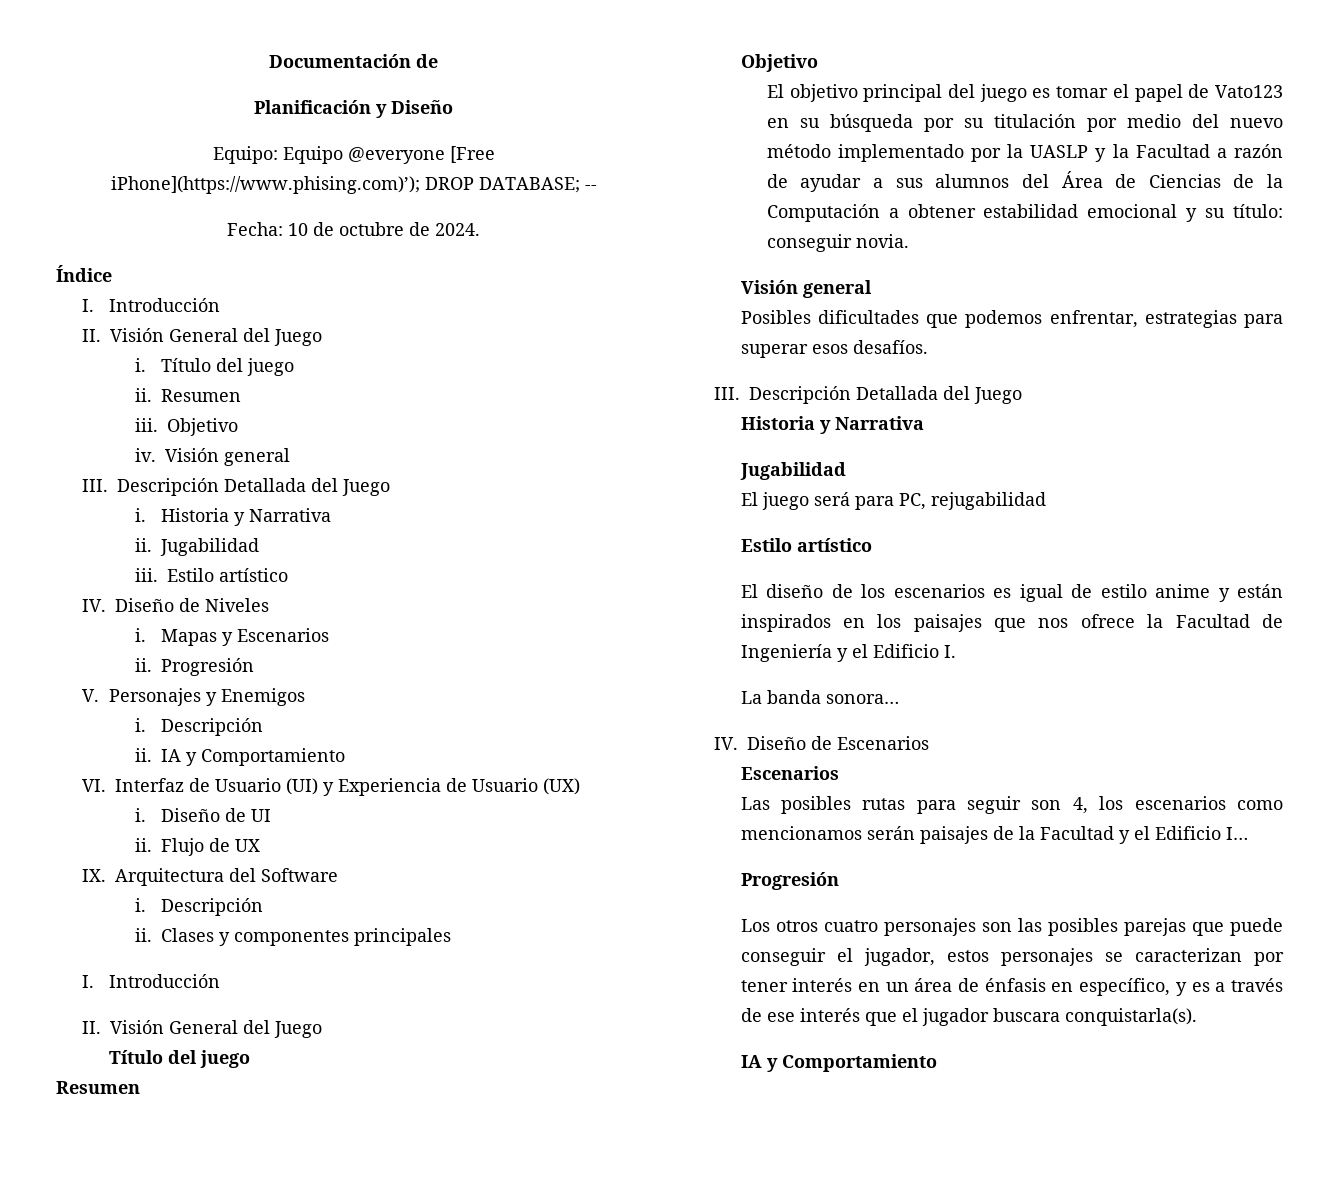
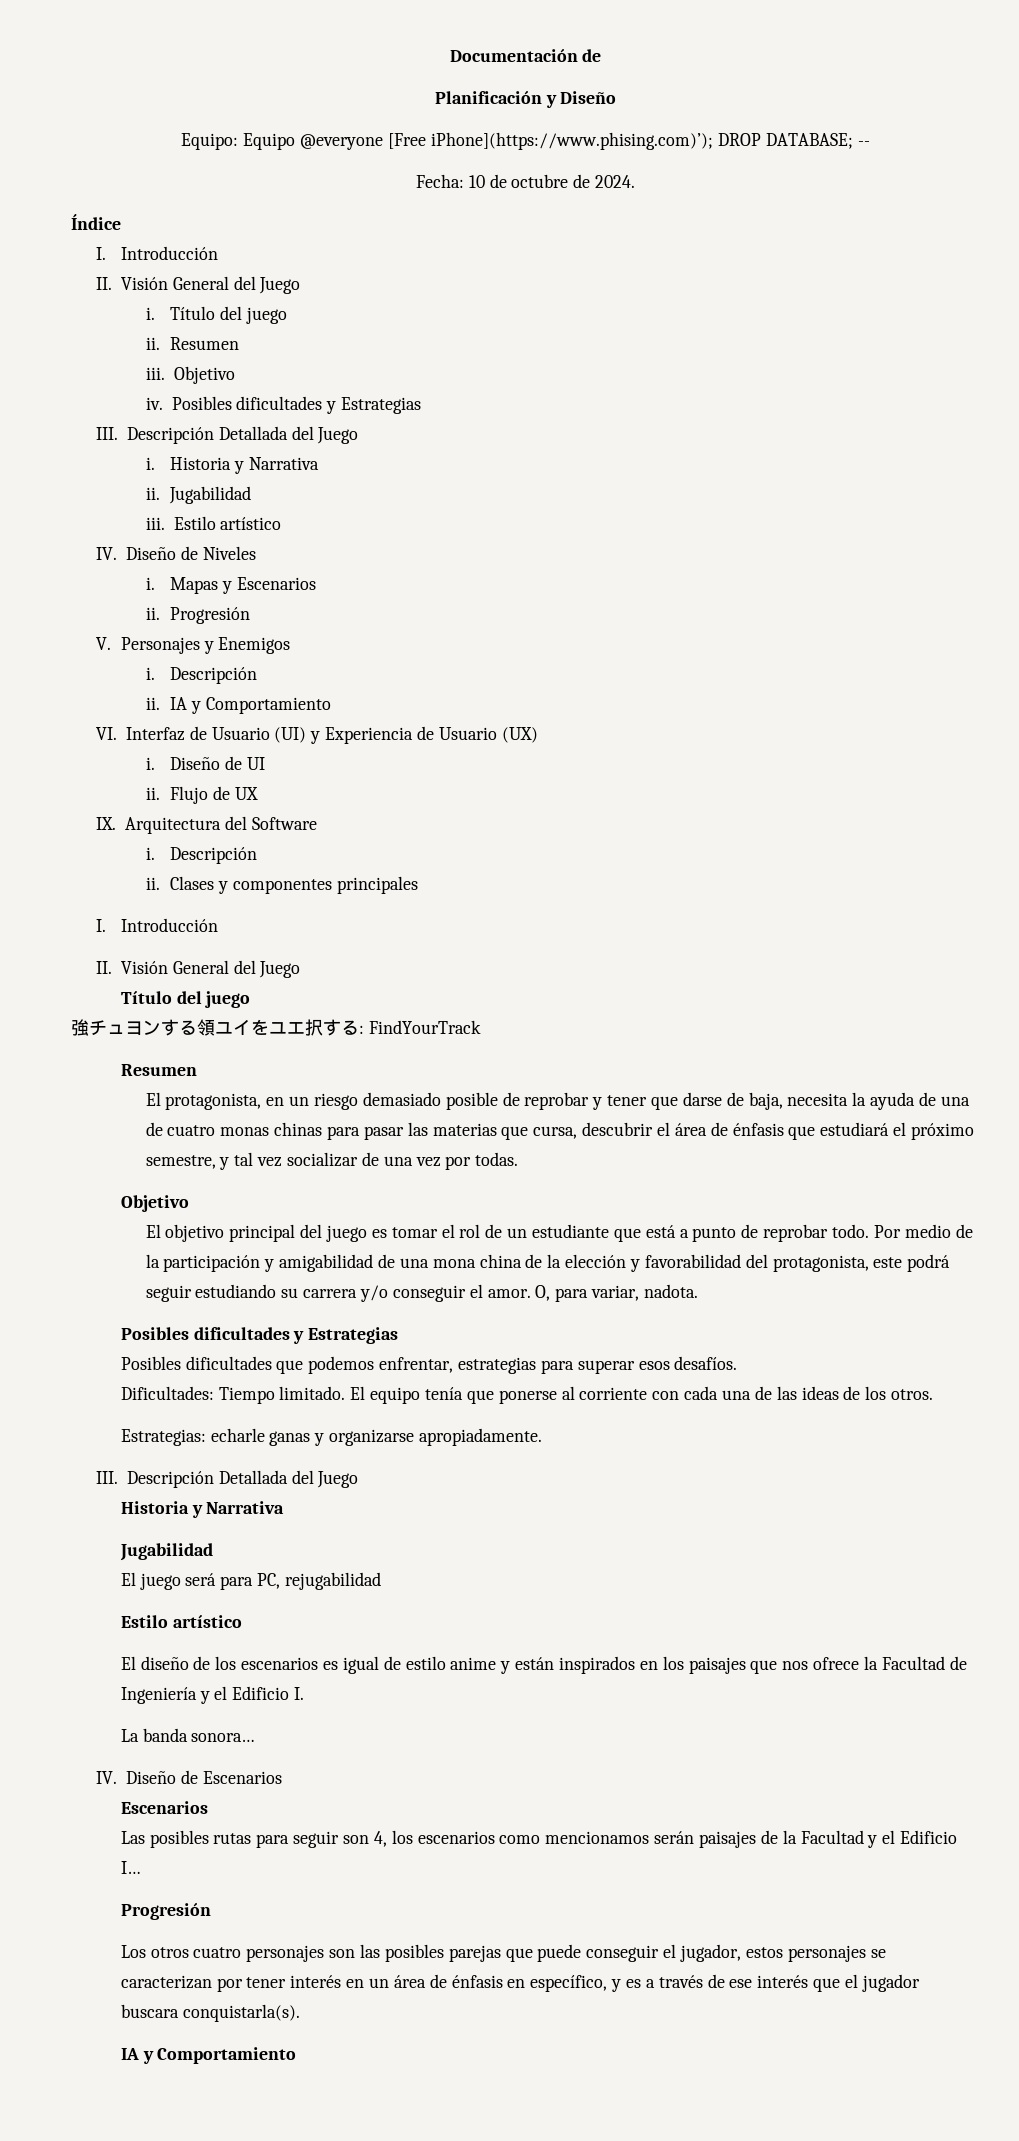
[164,448,290,466] Visión general -> [171,396,422,414] Posibles dificultades y Estrategias
[56,1081,140,1094] Resumen -> [71,1019,481,1036] [120,1064,197,1076] [145,1092,970,1110] [145,1122,975,1140] [145,1152,519,1170] 強チュヨンする領ユイをユエ択する: FindYourTrack // Resumen // El protagonista, en un riesgo demasiado posible de reprobar y tener que darse de baja, necesita la ayuda de una de cuatro monas chinas para pasar las materias que cursa, descubrir el área de énfasis que estudiará el próximo semestre, y tal vez socializar de una vez por todas.
[1134,84,1283,102] [766,114,1283,132] [766,144,1283,162] [766,171,1283,192] [766,204,1283,222] [766,234,909,252] [740,280,872,298] papel de Vato123 en su búsqueda por su titulación por medio del nuevo método implementado por la UASLP y la Facultad a razón de ayudar a sus alumnos del Área de Ciencias de la Computación a obtener estabilidad emocional y su título: conseguir novia. // Visión general -> [459,1224,973,1242] [145,1254,951,1272] [145,1284,698,1302] [120,1327,399,1344] rol de un estudiante que está a punto de reprobar todo. Por medio de la participación y amigabilidad de una mona china de la elección y favorabilidad del protagonista, este podrá seguir estudiando su carrera y/o conseguir el amor. O, para variar, nadota. // Posibles dificultades y Estrategias
(928, 347) none -> [120,1386,934,1404] [120,1428,542,1446] // Dificultades: Tiempo limitado. El equipo tenía que ponerse al corriente con cada una de las ideas de los otros. // Estrategias: echarle ganas y organizarse apropiadamente.

